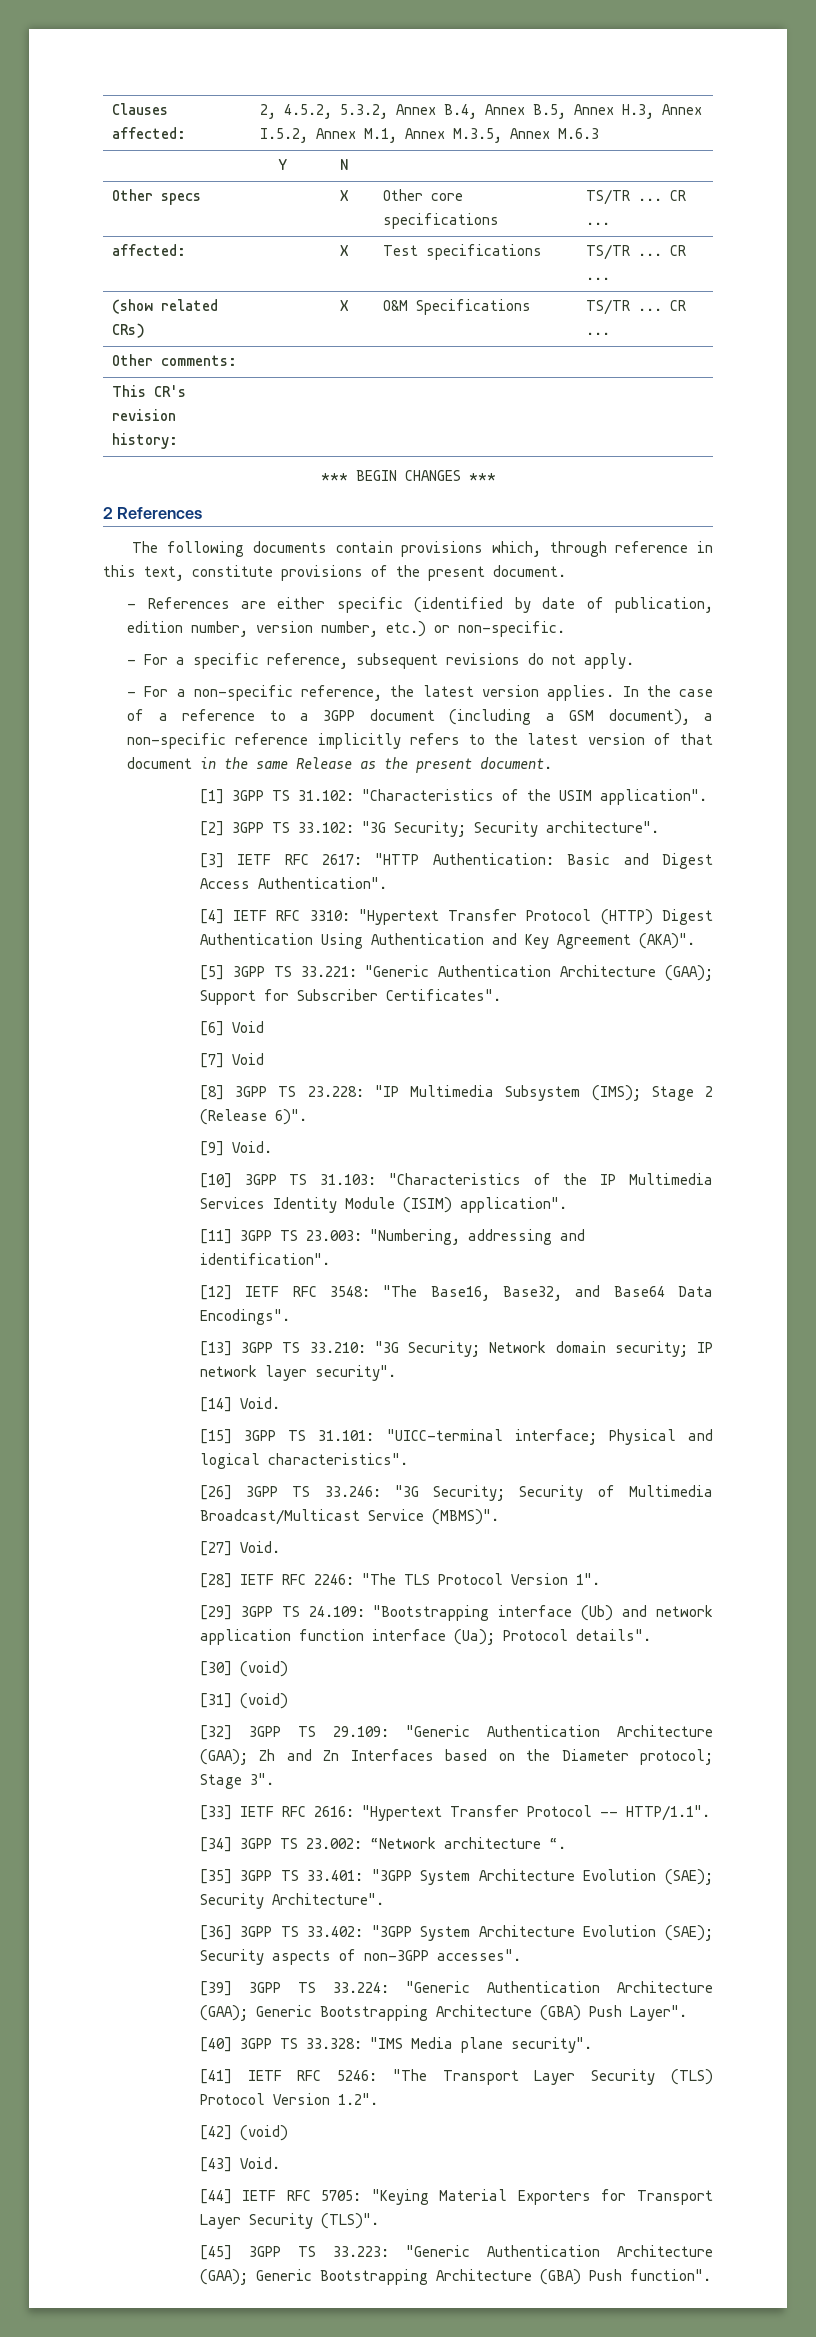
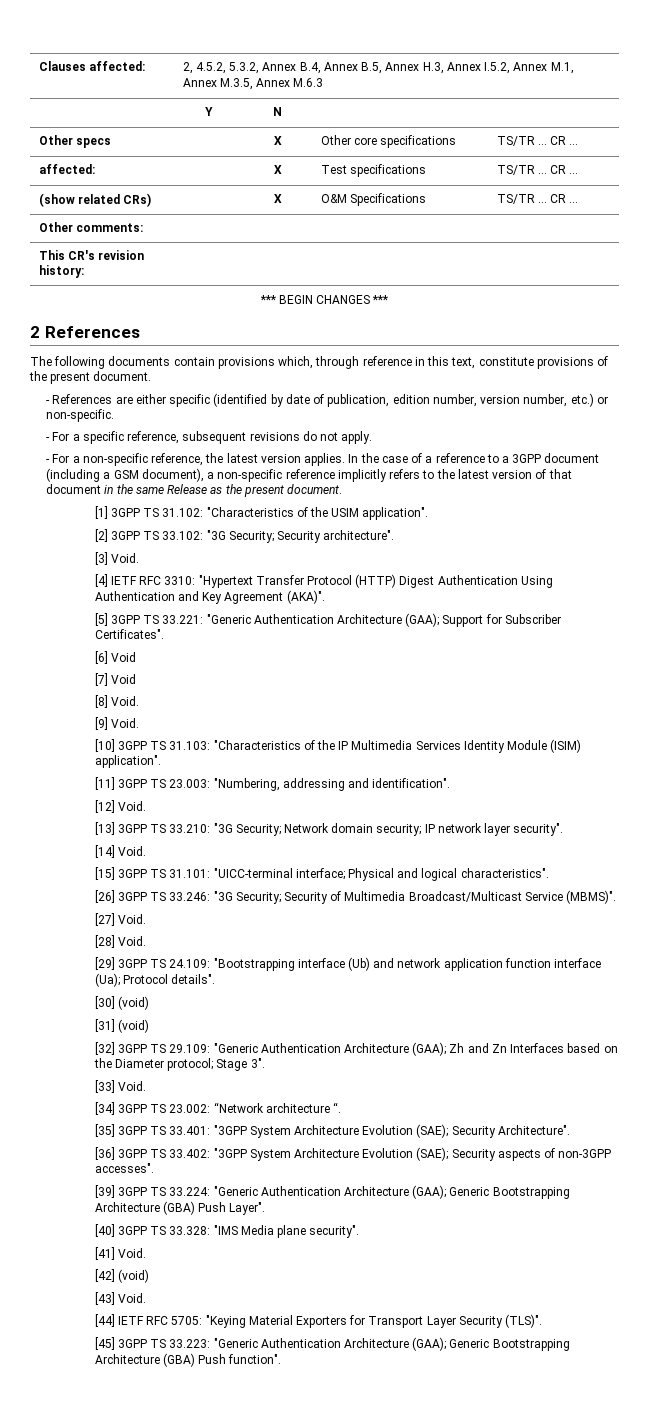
[237,853,713,869] [199,877,387,889] IETF RFC 2617: "HTTP Authentication: Basic and Digest Access Authentication". -> [110,553,139,563] Void.
[235,1085,713,1101] [199,1109,307,1125] 3GPP TS 23.228: "IP Multimedia Subsystem (IMS); Stage 2 (Release 6)". -> [110,696,139,706] Void.
[245,1285,714,1301] [199,1309,290,1325] IETF RFC 3548: "The Base16, Base32, and Base64 Data Encodings". -> [117,801,146,811] Void.
[239,1573,600,1585] IETF RFC 2246: "The TLS Protocol Version 1". -> [117,936,146,946] Void.
[239,1805,710,1821] IETF RFC 2616: "Hypertext Transfer Protocol -- HTTP/1.1". -> [117,1081,146,1091] Void.
[247,2069,713,2085] [199,2093,378,2105] IETF RFC 5246: "The Transport Layer Security (TLS) Protocol Version 1.2". -> [117,1248,146,1258] Void.

